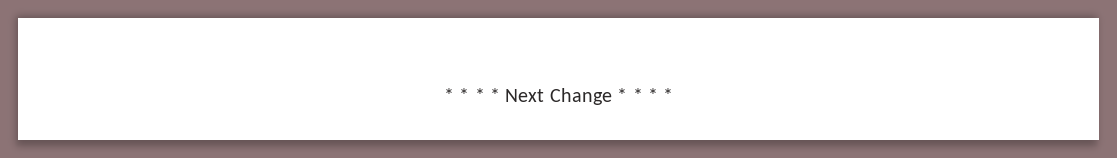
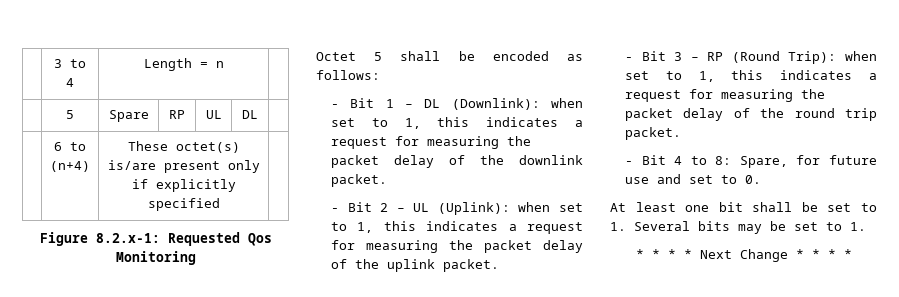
(443, 95) none -> [54,59,86,68] [66,78,74,87] [143,58,224,71] [66,110,74,119] [108,110,149,122] [169,110,185,119] [205,110,222,119] [242,110,258,119] [54,142,86,151] [50,161,90,172] [127,141,240,153] [107,160,260,173] [131,179,236,192] [147,198,220,211] [39,232,272,246] [115,251,196,265] [316,51,583,61] [316,70,380,80] [331,98,583,110] [331,117,583,129] [331,136,532,149] [331,155,583,168] [331,174,388,187] [331,202,583,215] [331,221,583,234] [331,240,583,253] [331,259,500,272] [625,51,877,64] [625,70,877,82] [625,89,826,102] [625,108,877,121] [625,127,682,140] [625,155,877,168] [625,174,762,184] [610,202,877,212] [610,221,866,234] | 3 to 4 | Length = n | // | 5 | Spare | RP | UL | DL | // | 6 to (n+4) | These octet(s) is/are present only if explicitly specified | // Figure 8.2.x-1: Requested Qos Monitoring // Octet 5 shall be encoded as follows: // - Bit 1 – DL (Downlink): when set to 1, this indicates a request for measuring the packet delay of the downlink packet. // - Bit 2 – UL (Uplink): when set to 1, this indicates a request for measuring the packet delay of the uplink packet. // - Bit 3 – RP (Round Trip): when set to 1, this indicates a request for measuring the packet delay of the round trip packet. // - Bit 4 to 8: Spare, for future use and set to 0. // At least one bit shall be set to 1. Several bits may be set to 1. //

